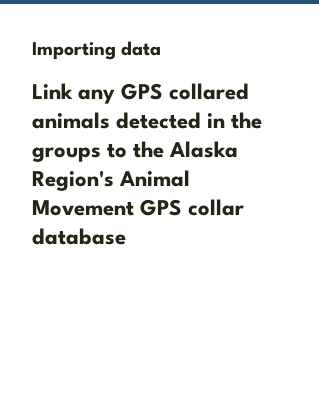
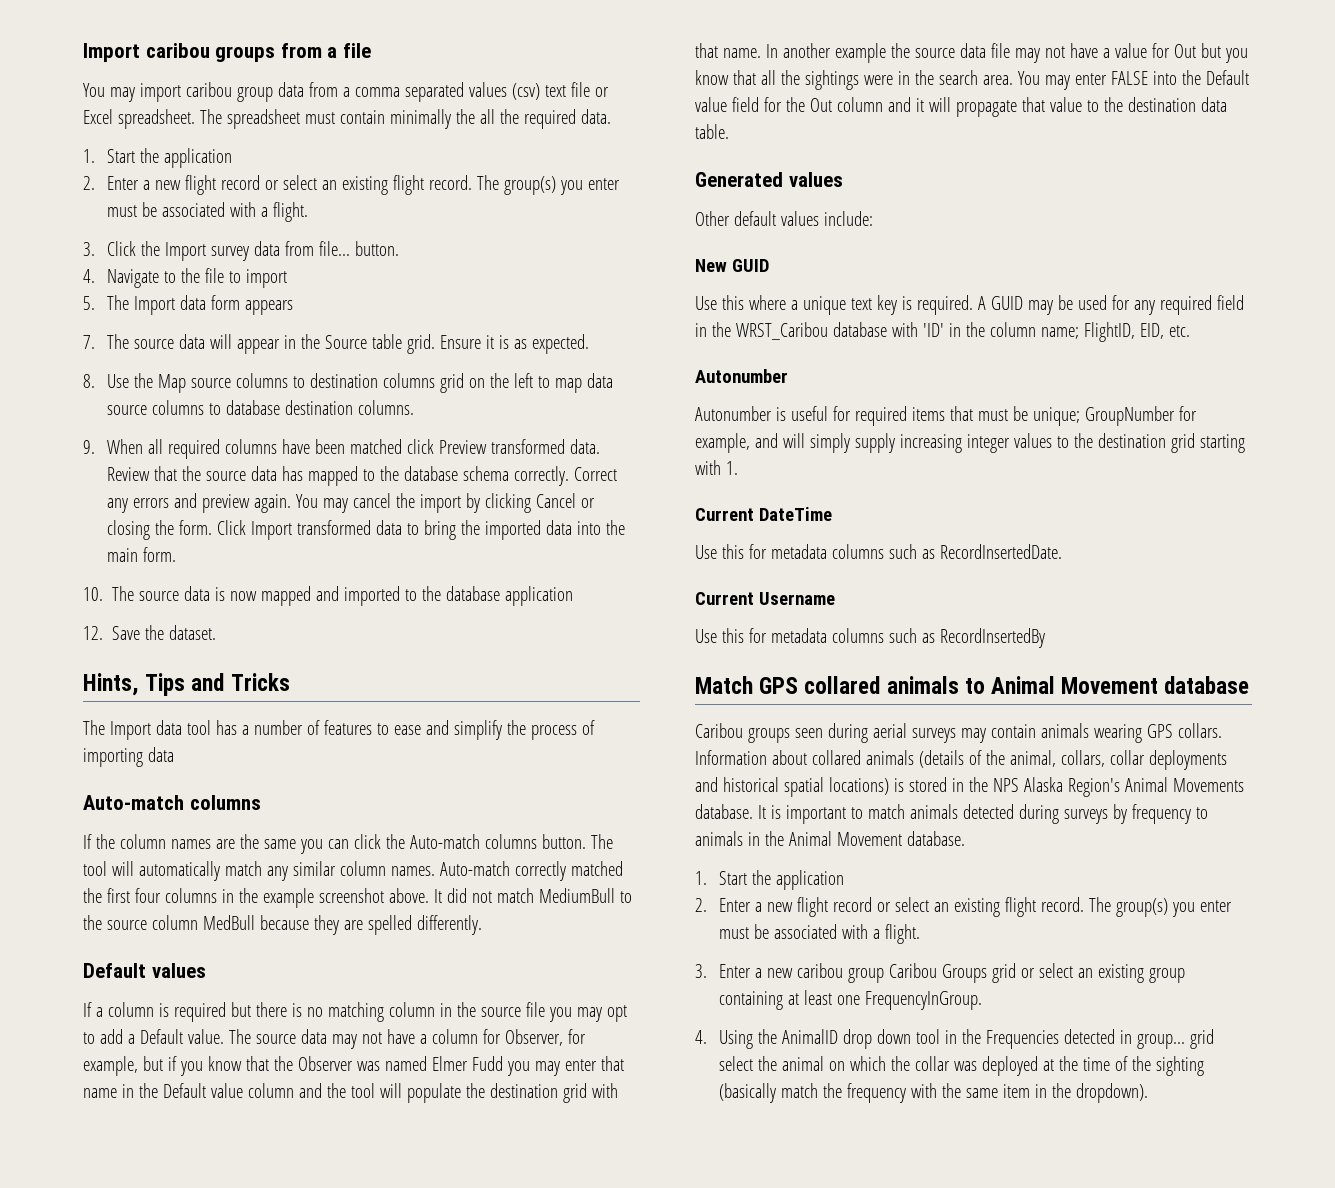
[32,41,162,60] [32,83,250,104] [32,112,263,129] [32,141,239,162] [32,170,191,191] [32,199,245,216] [32,228,126,245] Importing data // Link any GPS collared animals detected in the groups to the Alaska Region's Animal Movement GPS collar database -> [83,43,371,62] [83,82,609,102] [83,109,611,129] [83,148,232,168] [83,175,620,195] [106,202,308,222] [83,241,399,261] [83,268,287,288] [83,295,293,315] [83,334,589,354] [83,373,613,393] [106,400,414,415] [83,439,600,459] [106,466,617,486] [106,493,595,513] [106,520,625,540] [106,547,176,562] [83,586,574,606] [83,625,217,640] [83,673,290,696] [83,720,595,740] [83,747,174,767] [83,795,261,810] [83,834,613,854] [83,861,623,881] [83,888,632,908] [83,915,482,935] [83,963,206,978] [83,1002,627,1022] [83,1029,586,1049] [83,1056,624,1076] [83,1083,618,1103] [695,43,1248,63] [695,70,1249,90] [695,97,1227,117] [695,124,729,139] [695,172,843,187] [695,211,873,226] [695,259,769,272] [695,295,1244,315] [695,322,1190,342] [695,369,788,383] [695,406,1197,426] [695,433,1245,453] [695,460,738,475] [695,507,832,521] [695,544,1062,559] [695,592,835,605] [695,628,1045,648] [695,676,1250,694] [695,723,1222,743] [695,750,1227,770] [695,777,1244,797] [695,804,1208,824] [695,831,965,846] [695,870,844,890] [695,897,1232,917] [718,924,920,944] [695,963,1185,983] [718,990,982,1010] [695,1029,1214,1049] [718,1056,1204,1076] [718,1083,1148,1103] Import caribou groups from a file // You may import caribou group data from a comma separated values (csv) text file or Excel spreadsheet. The spreadsheet must contain minimally the all the required data. // 1. Start the application // 2. Enter a new flight record or select an existing flight record. The group(s) you enter must be associated with a flight. // 3. Click the Import survey data from file... button. // 4. Navigate to the file to import // 5. The Import data form appears // 7. The source data will appear in the Source table grid. Ensure it is as expected. // 8. Use the Map source columns to destination columns grid on the left to map data source columns to database destination columns. // 9. When all required columns have been matched click Preview transformed data. Review that the source data has mapped to the database schema correctly. Correct any errors and preview again. You may cancel the import by clicking Cancel or closing the form. Click Import transformed data to bring the imported data into the main form. // 10. The source data is now mapped and imported to the database application // 12. Save the dataset. // Hints, Tips and Tricks // The Import data tool has a number of features to ease and simplify the process of importing data // Auto-match columns // If the column names are the same you can click the Auto-match columns button. The tool will automatically match any similar column names. Auto-match correctly matched the first four columns in the example screenshot above. It did not match MediumBull to the source column MedBull because they are spelled differently. // Default values // If a column is required but there is no matching column in the source file you may opt to add a Default value. The source data may not have a column for Observer, for example, but if you know that the Observer was named Elmer Fudd you may enter that name in the Default value column and the tool will populate the destination grid with that name. In another example the source data file may not have a value for Out but you know that all the sightings were in the search area. You may enter FALSE into the Default value field for the Out column and it will propagate that value to the destination data table. // Generated values // Other default values include: // New GUID // Use this where a unique text key is required. A GUID may be used for any required field in the WRST_Caribou database with 'ID' in the column name; FlightID, EID, etc. // Autonumber // Autonumber is useful for required items that must be unique; GroupNumber for example, and will simply supply increasing integer values to the destination grid starting with 1. // Current DateTime // Use this for metadata columns such as RecordInsertedDate. // Current Username // Use this for metadata columns such as RecordInsertedBy // Match GPS collared animals to Animal Movement database // Caribou groups seen during aerial surveys may contain animals wearing GPS collars. Information about collared animals (details of the animal, collars, collar deployments and historical spatial locations) is stored in the NPS Alaska Region's Animal Movements database. It is important to match animals detected during surveys by frequency to animals in the Animal Movement database. // 1. Start the application // 2. Enter a new flight record or select an existing flight record. The group(s) you enter must be associated with a flight. // 3. Enter a new caribou group Caribou Groups grid or select an existing group containing at least one FrequencyInGroup. // 4. Using the AnimalID drop down tool in the Frequencies detected in group... grid select the animal on which the collar was deployed at the time of the sighting (basically match the frequency with the same item in the dropdown).

